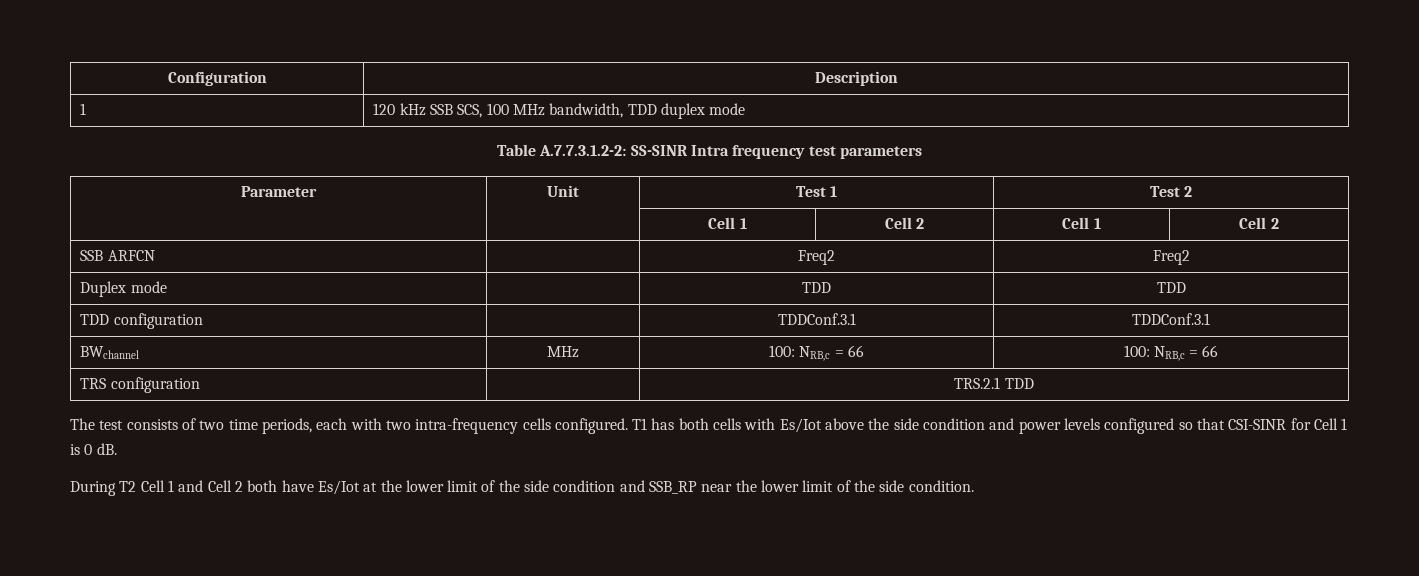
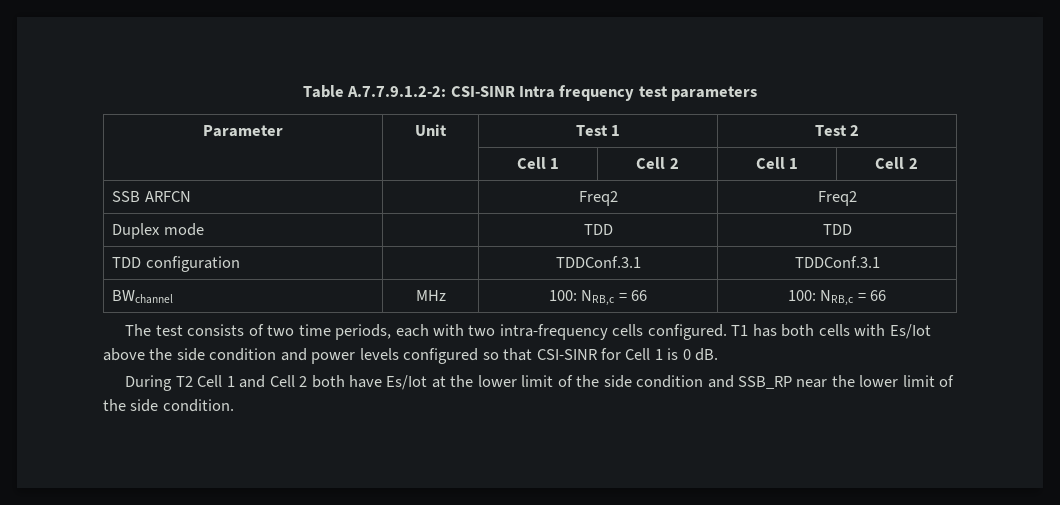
[167,71,267,86] [814,71,898,86] [80,103,87,115] [373,103,746,119] [497,144,688,156] Configuration | Description // 1 | 120 kHz SSB SCS, 100 MHz bandwidth, TDD duplex mode // Table A.7.7.3.1.2-2: SS-SINR -> [302,85,515,98] Table A.7.7.9.1.2-2: CSI-SINR
[80,377,200,393] [954,377,1034,389] // TRS configuration | | TRS.2.1 TDD -> (887, 295) none

